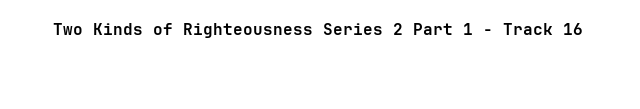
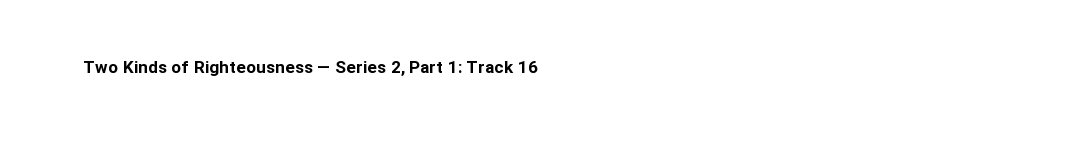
[323,23,493,35] Series 2 Part 1 - -> [317,61,462,76] — Series 2, Part 1:

